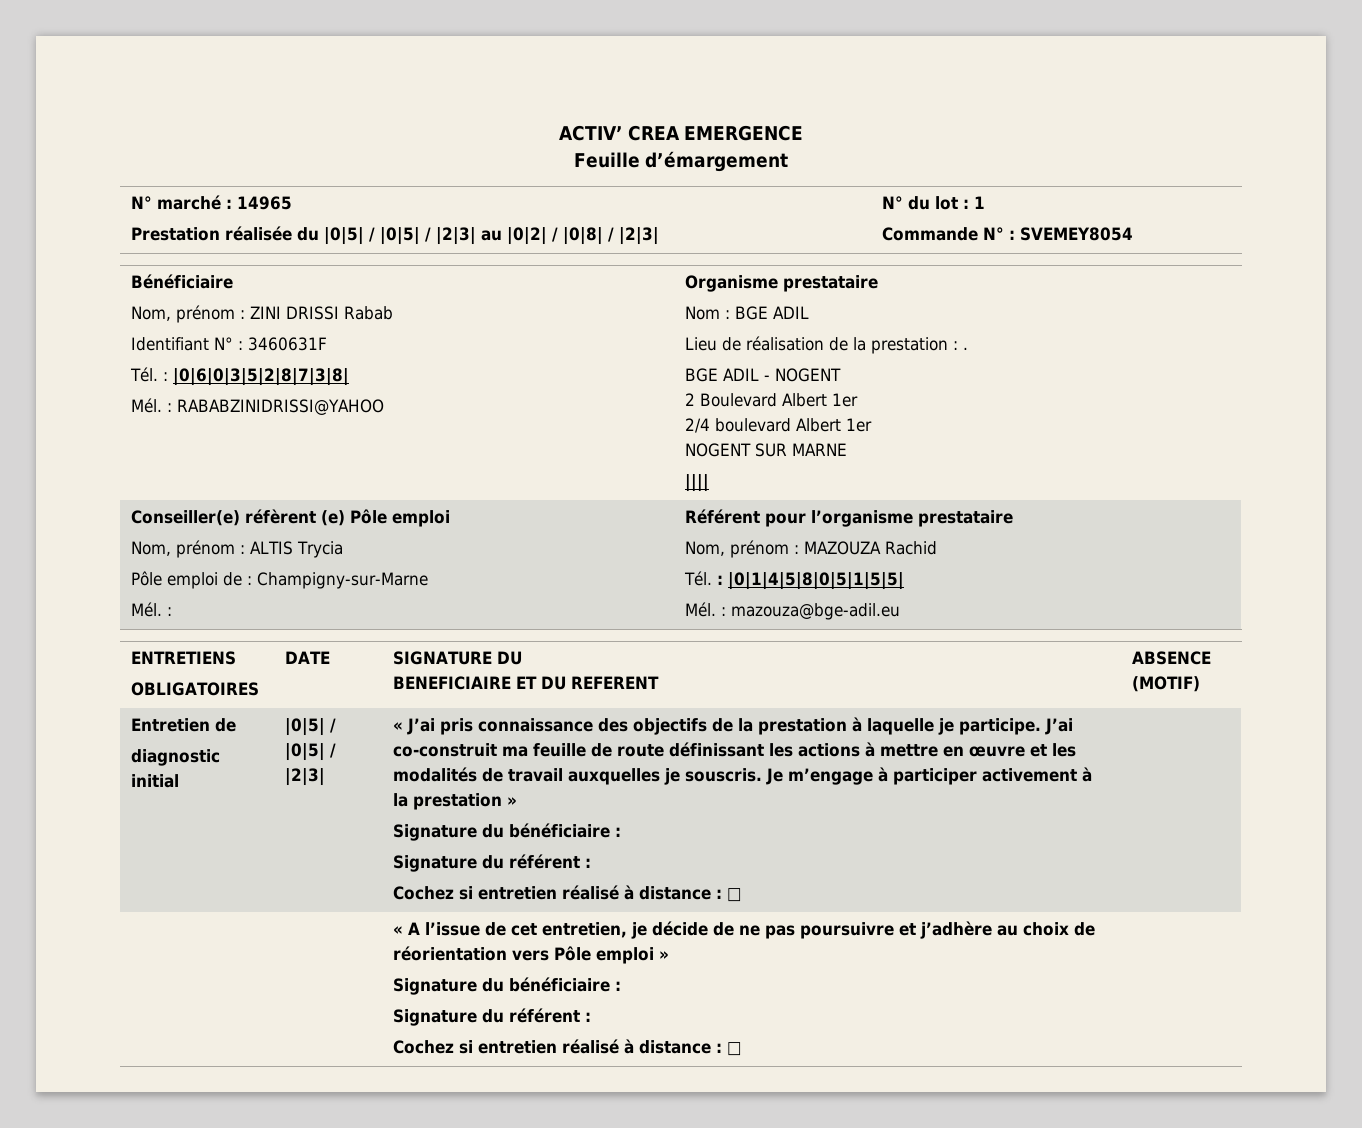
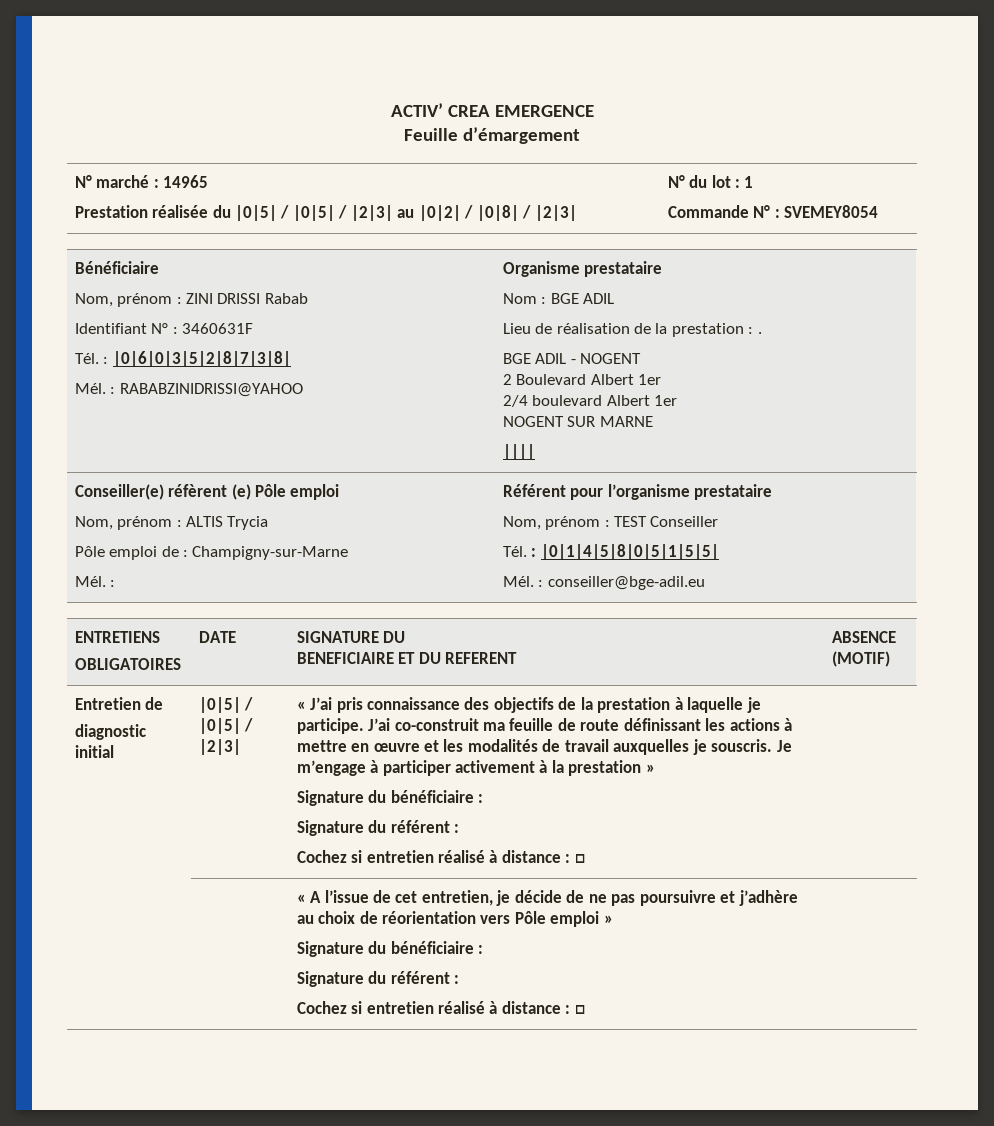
[803,541,937,555] MAZOUZA Rachid -> [614,516,719,527] TEST Conseiller
[730,603,900,620] mazouza@bge-adil.eu -> [547,576,705,590] conseiller@bge-adil.eu

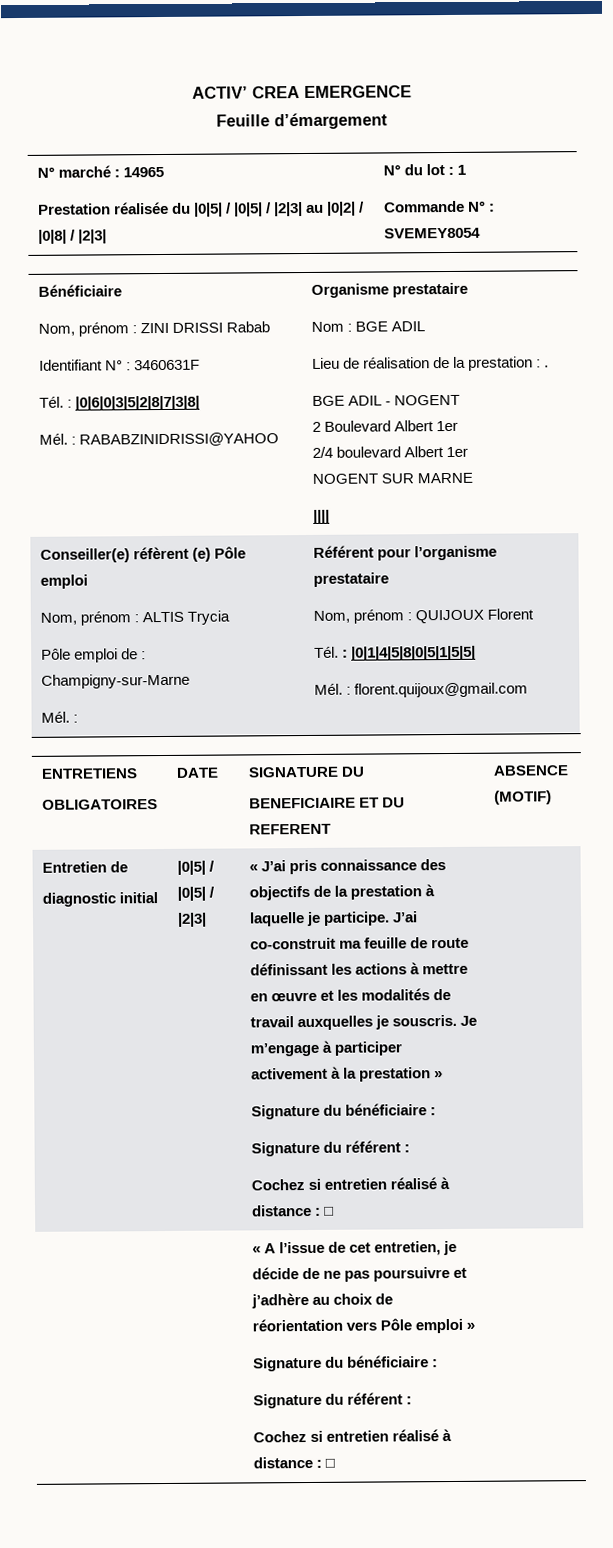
[614,516,719,527] TEST Conseiller -> [414,608,534,624] QUIJOUX Florent
[547,576,705,590] conseiller@bge-adil.eu -> [353,682,528,698] florent.quijoux@gmail.com

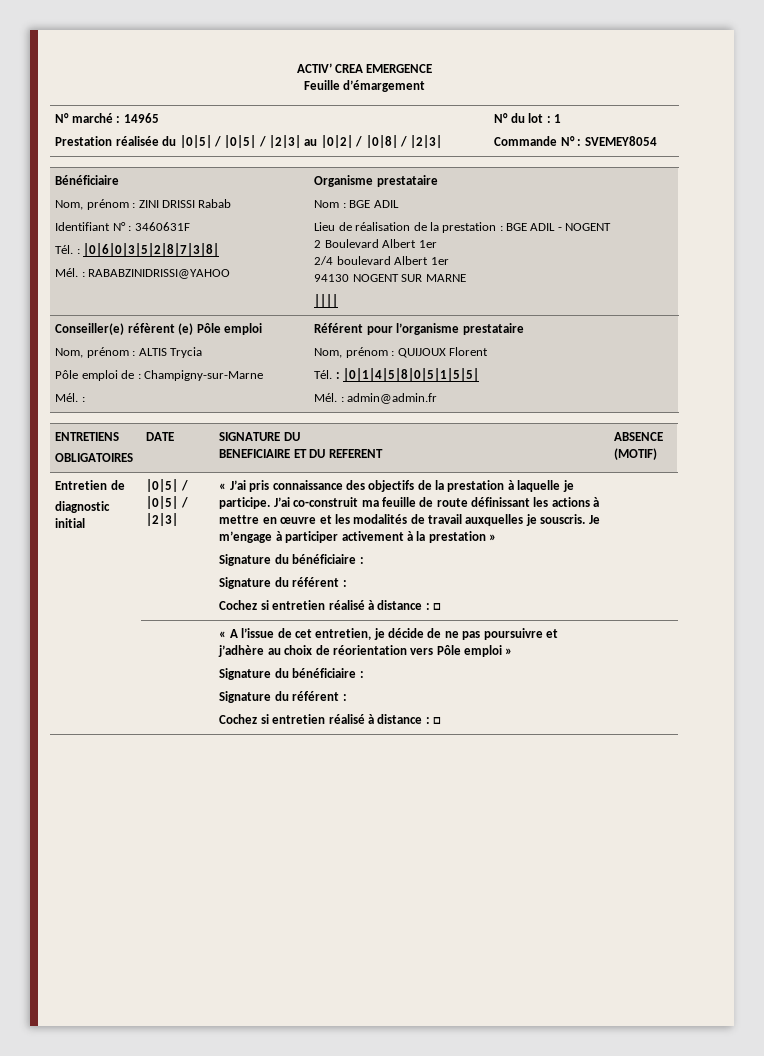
[544,365,550,368] . // -> (503, 228) none
(468, 452) none -> [314,274,350,282] 94130
[353,682,528,698] florent.quijoux@gmail.com -> [347,393,438,404] admin@admin.fr

